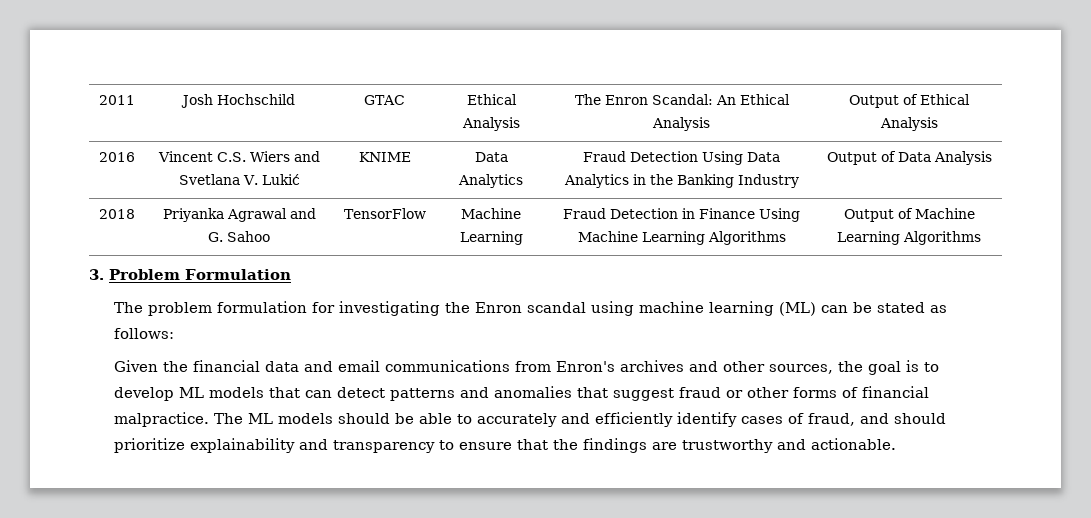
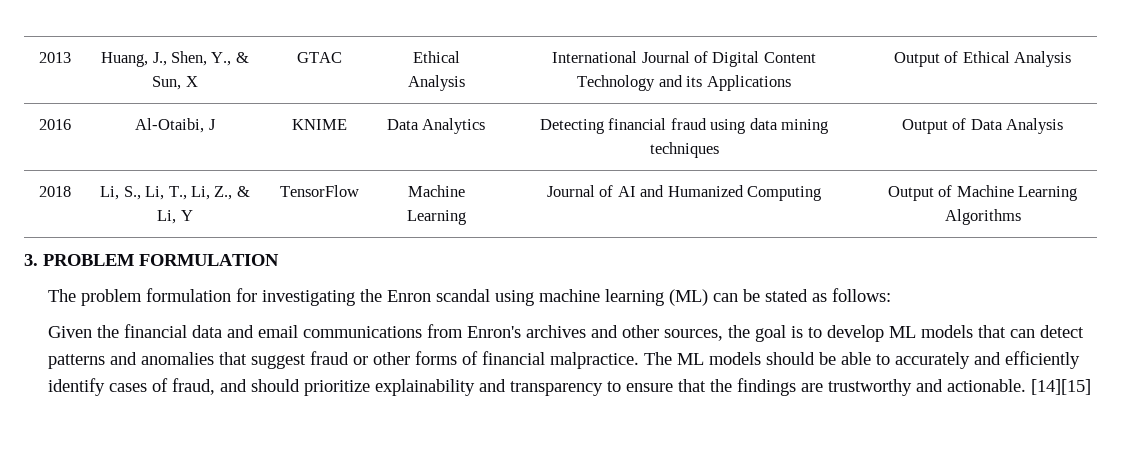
[99,95,135,105] [181,94,295,108] [364,95,405,105] [466,94,517,105] [461,117,520,131] [574,94,790,105] [652,117,710,131] 2011 | Josh Hochschild | GTAC | Ethical Analysis | The Enron Scandal: An Ethical Analysis -> [38,52,71,63] [101,51,249,67] [152,76,198,90] [296,52,342,63] [412,51,460,63] [407,75,465,91] [552,51,816,67] [577,75,791,91] 2013 | Huang, J., Shen, Y., & Sun, X | GTAC | Ethical Analysis | International Journal of Digital Content Technology and its Applications
[157,151,320,162] [178,174,300,185] [358,152,411,162] [474,152,508,162] [458,174,523,188] [583,151,780,165] [563,174,799,188] Vincent C.S. Wiers and Svetlana V. Lukić | KNIME | Data Analytics | Fraud Detection Using Data Analytics in the Banking Industry -> [135,118,216,133] [291,119,347,130] [386,118,486,134] [539,118,829,134] [649,142,719,158] Al-Otaibi, J | KNIME | Data Analytics | Detecting financial fraud using data mining techniques
[162,208,316,222] [208,231,270,242] [343,208,426,219] [461,208,521,219] [459,231,523,245] [563,208,800,222] [577,231,786,245] Priyanka Agrawal and G. Sahoo | TensorFlow | Machine Learning | Fraud Detection in Finance Using Machine Learning Algorithms -> [100,186,250,200] [157,210,193,224] [279,185,359,197] [407,185,465,197] [406,210,466,225] [546,185,822,201] Li, S., Li, T., Li, Z., & Li, Y | TensorFlow | Machine Learning | Journal of AI and Humanized Computing
[109,269,291,280] Problem Formulation -> [43,254,279,266] PROBLEM FORMULATION
(897, 444) none -> [1031,379,1092,395] [14][15]

